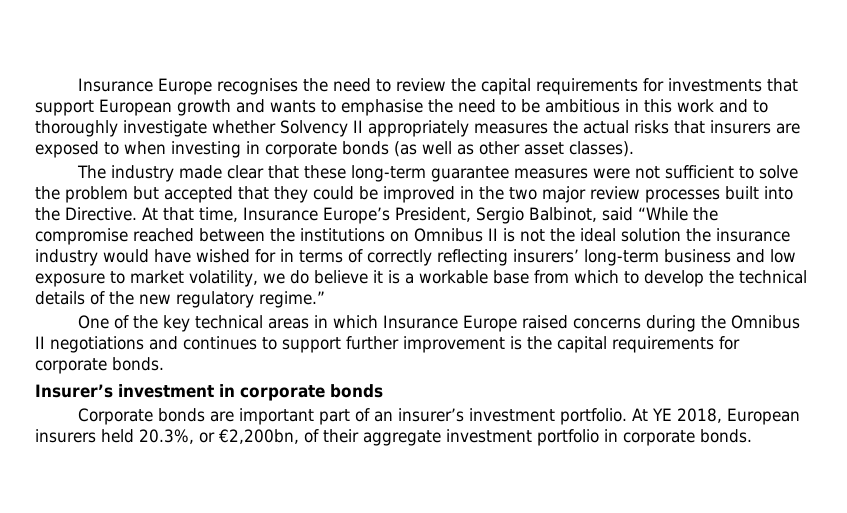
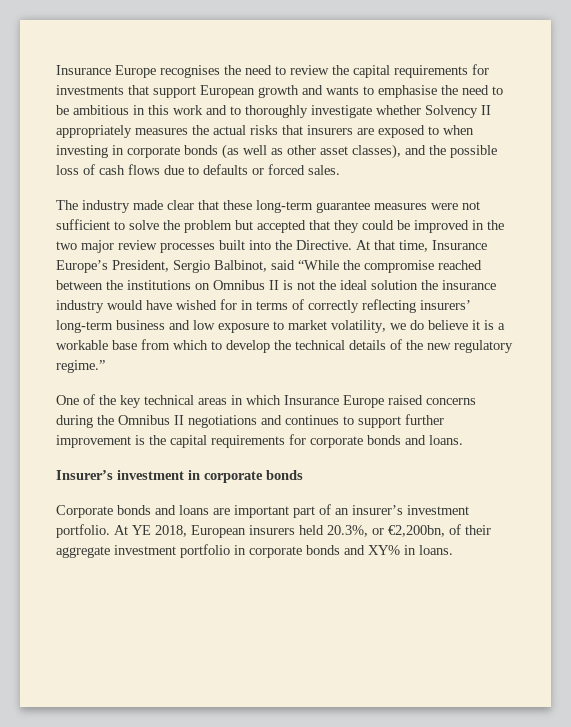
[569,141,634,157] classes). -> [352,144,497,159] [56,164,340,175] classes), and the possible loss of cash flows due to defaults or forced sales.
[112,357,164,371] bonds. -> [367,435,463,445] bonds and loans.
(205, 415) none -> [155,505,209,515] and loans
[700,429,752,443] bonds. -> [306,545,453,555] bonds and XY% in loans.

